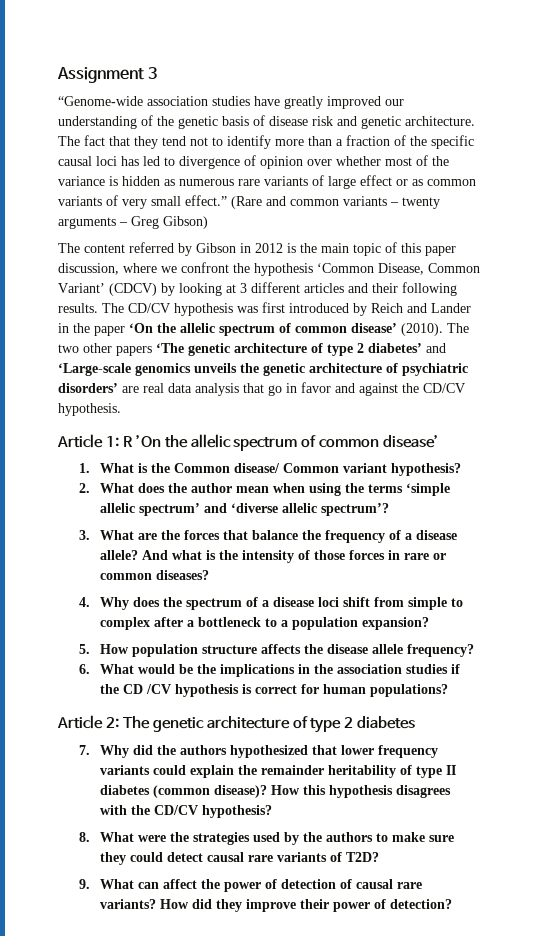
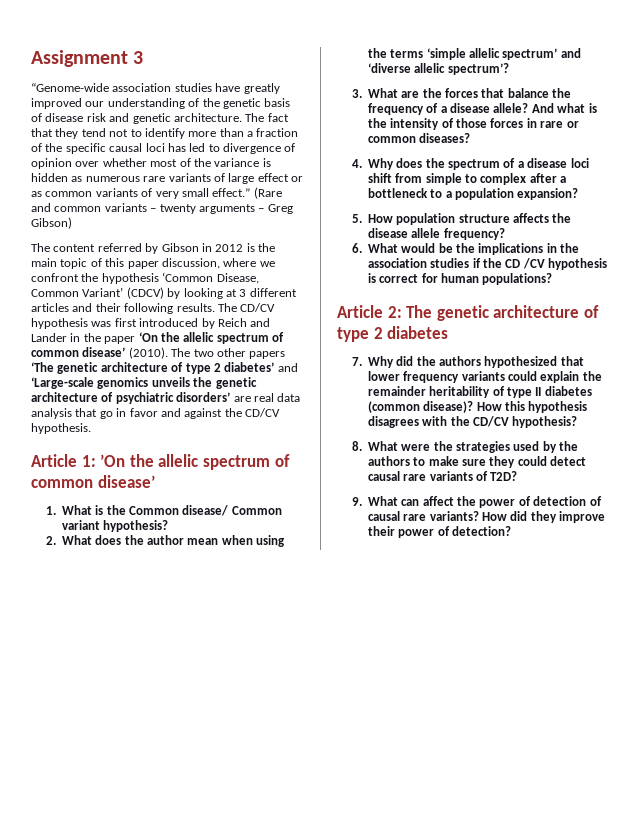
[122,436,133,447] R -> (96, 461) none

